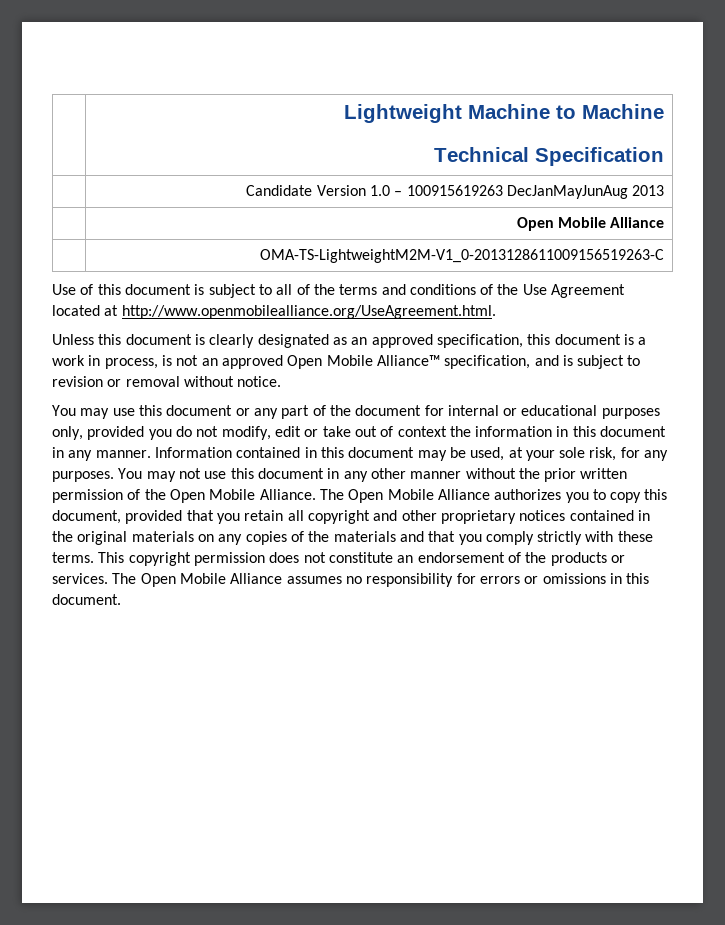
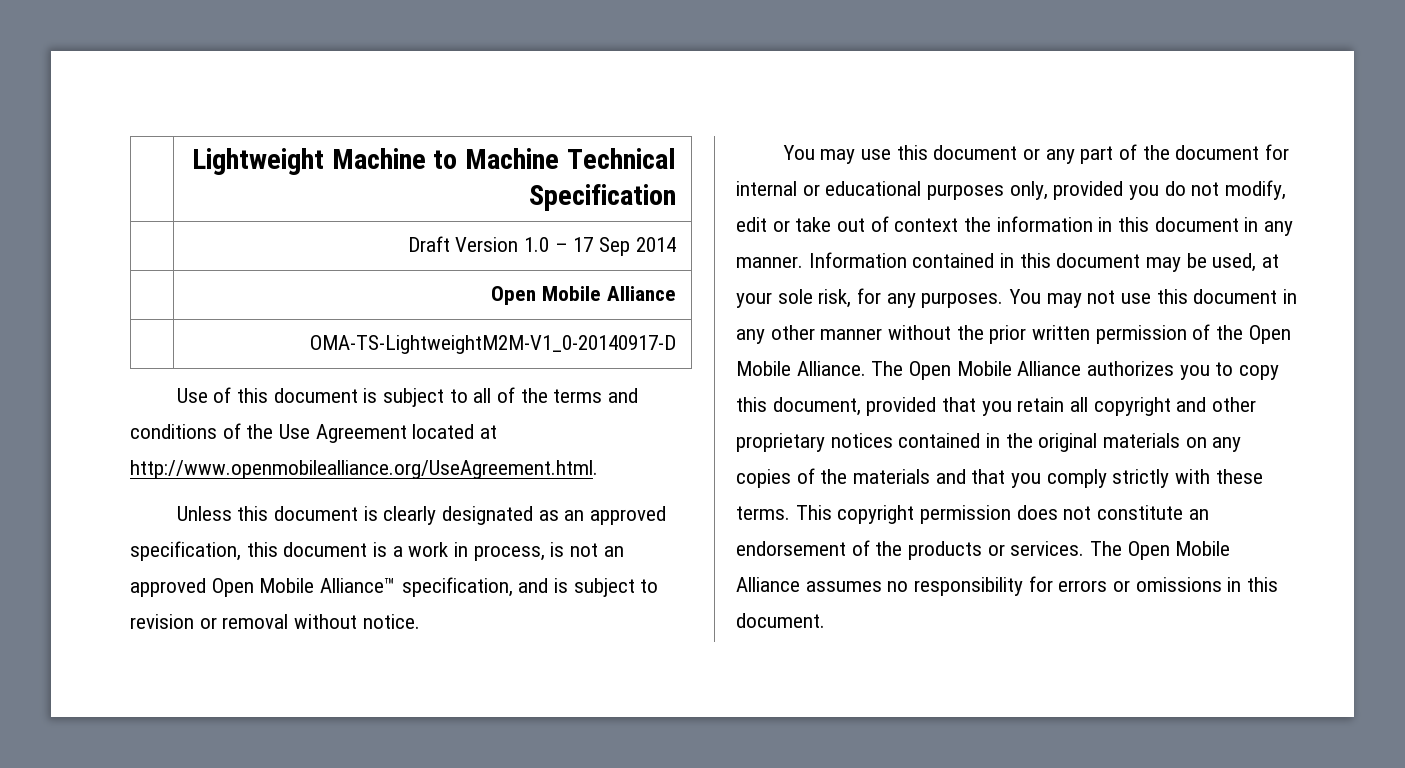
(665, 111) // -> (559, 158) none
[246,185,313,196] Candidate -> [407,236,450,252] Draft
[406,185,665,199] 100915619263 DecJanMayJunAug 2013 -> [573,237,676,256] 17 Sep 2014
[260,249,665,263] OMA-TS-LightweightM2M-V1_0-2013128611009156519263-C -> [309,335,676,354] OMA-TS-LightweightM2M-V1_0-20140917-D

